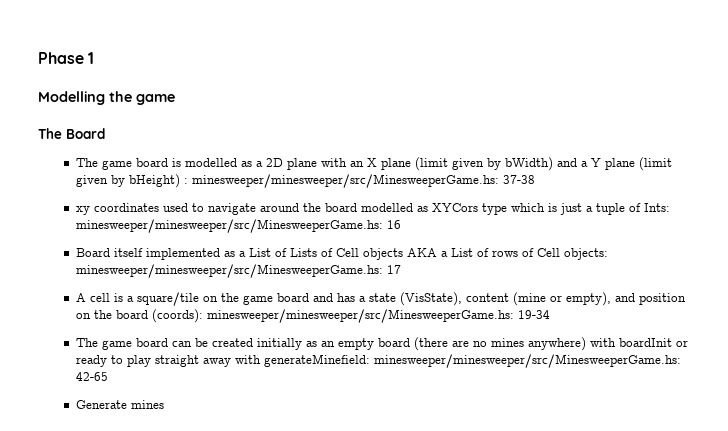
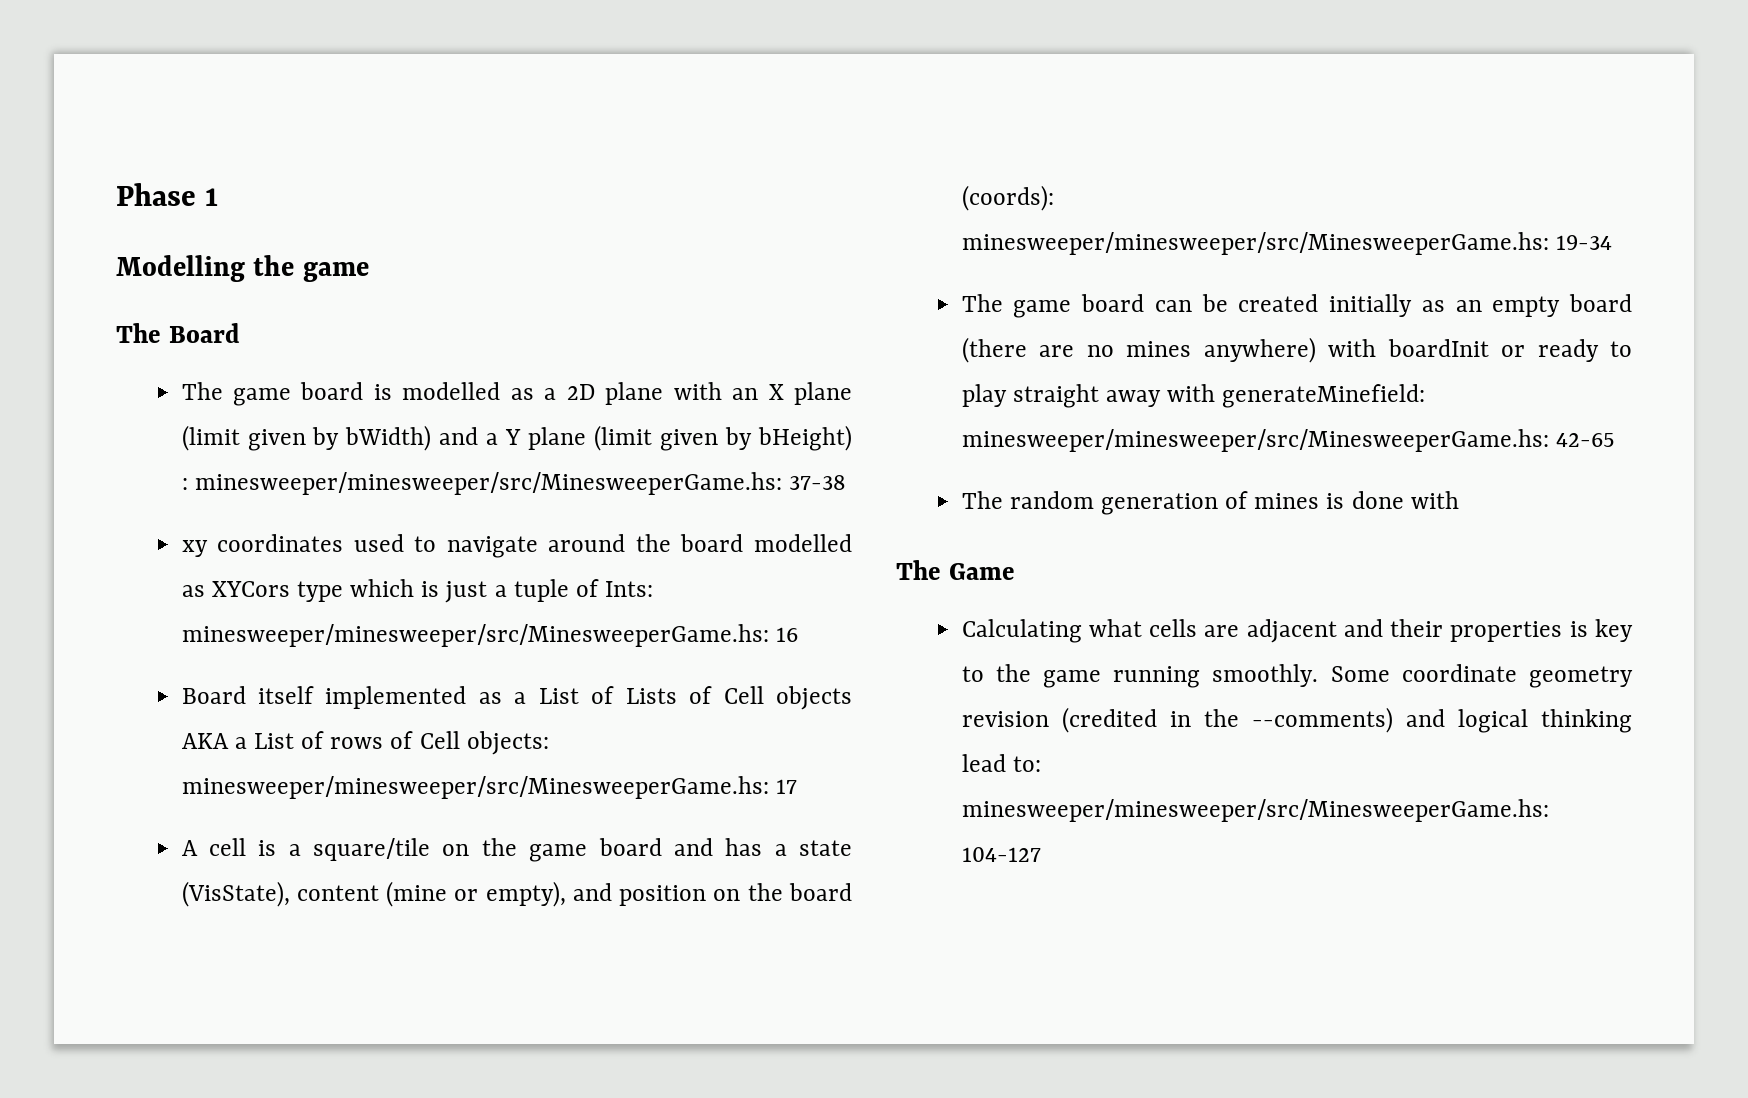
[75,400,164,409] Generate mines -> [961,491,1459,515] [896,560,1015,580] [961,619,1633,643] [961,664,1633,688] [961,707,1632,733] [961,754,1041,772] [961,799,1549,822] [961,847,1041,862] The random generation of mines is done with // The Game // Calculating what cells are adjacent and their properties is key to the game running smoothly. Some coordinate geometry revision (credited in the --comments) and logical thinking lead to: minesweeper/minesweeper/src/MinesweeperGame.hs: 104-127

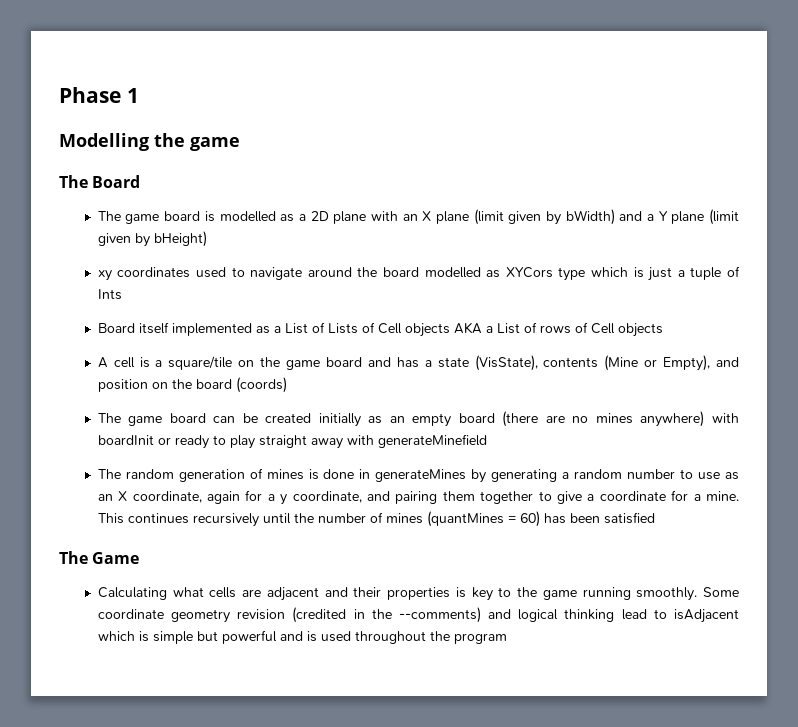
[181,472,846,495] : minesweeper/minesweeper/src/MinesweeperGame.hs: 37-38 -> (207, 239) none
[604,581,653,597] [181,624,798,647] Ints: minesweeper/minesweeper/src/MinesweeperGame.hs: 16 -> [97,289,122,300] Ints
[466,731,549,755] [181,776,797,799] objects: minesweeper/minesweeper/src/MinesweeperGame.hs: 17 -> [617,323,663,337] objects
[296,881,566,907] content (mine or empty), -> [543,355,711,371] contents (Mine or Empty),
[961,185,1054,211] [961,232,1612,255] (coords): minesweeper/minesweeper/src/MinesweeperGame.hs: 19-34 -> [235,377,287,393] (coords)
[1222,384,1426,408] [961,429,1615,452] generateMinefield: minesweeper/minesweeper/src/MinesweeperGame.hs: 42-65 -> [377,434,487,448] generateMinefield
[1410,491,1459,509] with -> [359,469,739,483] [97,490,739,505] [97,511,655,527] in generateMines by generating a random number to use as an X coordinate, again for a y coordinate, and pairing them together to give a coordinate for a mine. This continues recursively until the number of mines (quantMines = 60) has been satisfied
[1012,756,1041,772] [961,799,1549,822] [961,847,1041,862] to: minesweeper/minesweeper/src/MinesweeperGame.hs: 104-127 -> [653,609,740,623] [97,630,507,644] to isAdjacent which is simple but powerful and is used throughout the program

